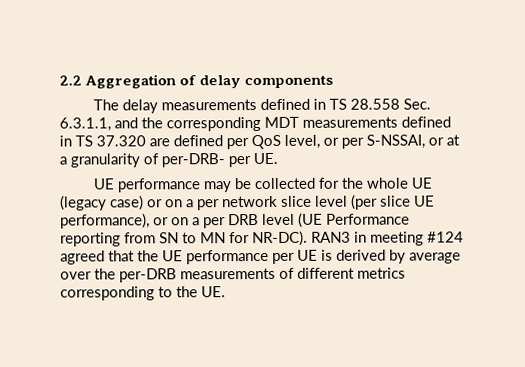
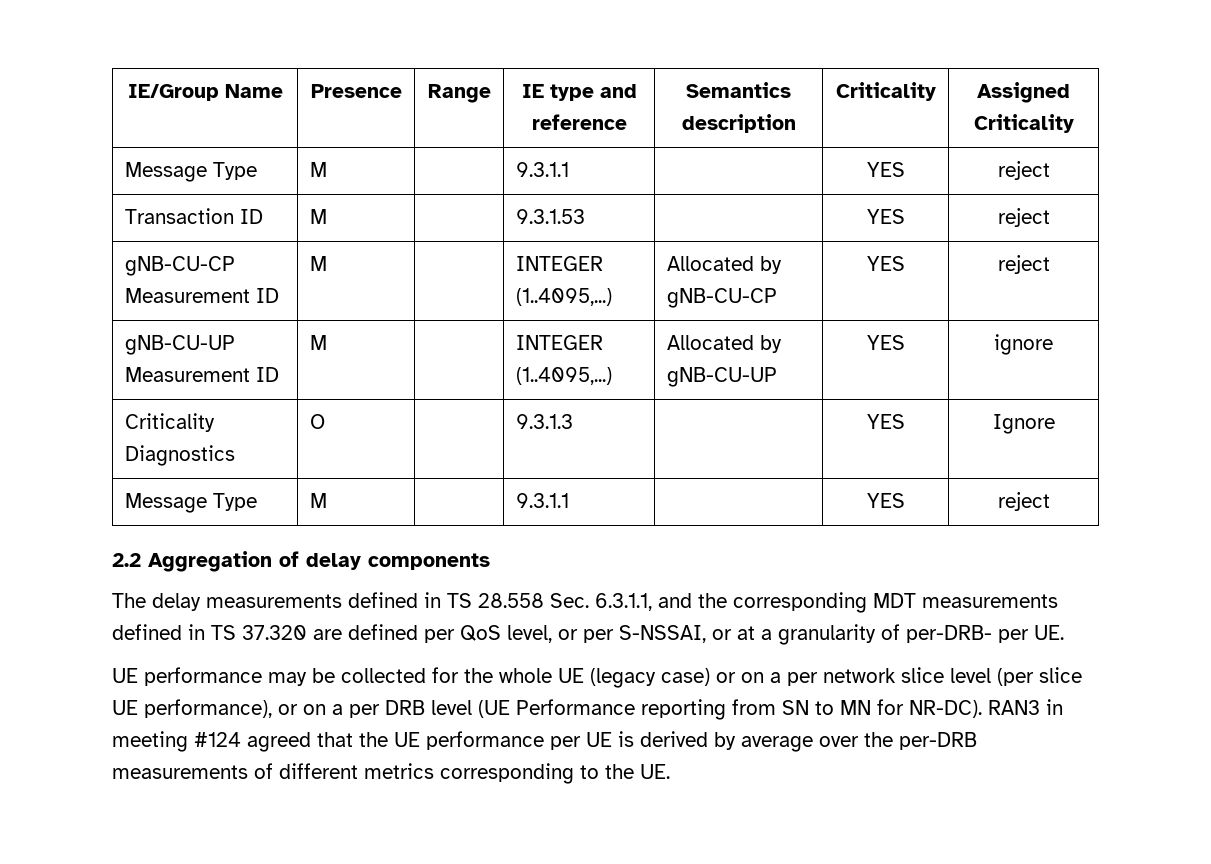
(59, 80) none -> [127,84,283,101] [310,84,402,98] [427,84,491,103] [521,84,637,101] [531,114,627,130] [686,82,791,98] [681,114,796,133] [835,82,936,101] [977,82,1070,103] [973,114,1074,133] [124,162,257,182] [309,162,327,177] [515,162,569,177] [866,162,905,177] [997,161,1050,180] [124,208,263,224] [309,209,327,224] [515,209,585,224] [866,209,905,224] [997,208,1050,227] [124,256,235,276] [124,288,279,303] [309,256,327,271] [515,256,603,271] [515,288,612,306] [666,256,782,274] [666,288,777,308] [866,256,905,271] [997,255,1050,274] [124,335,235,355] [124,367,279,382] [309,335,327,350] [515,335,603,350] [515,367,612,385] [666,335,782,353] [666,367,777,387] [866,335,905,350] [994,334,1053,355] [124,413,215,432] [124,445,235,466] [309,414,325,429] [515,414,573,429] [866,414,905,429] [992,414,1055,434] [124,493,257,513] [309,493,327,508] [515,493,569,508] [866,493,905,508] [997,492,1050,511] IE/Group Name | Presence | Range | IE type and reference | Semantics description | Criticality | Assigned Criticality // Message Type | M | | 9.3.1.1 | | YES | reject // Transaction ID | M | | 9.3.1.53 | | YES | reject // gNB-CU-CP Measurement ID | M | | INTEGER (1..4095,...) | Allocated by gNB-CU-CP | YES | reject // gNB-CU-UP Measurement ID | M | | INTEGER (1..4095,...) | Allocated by gNB-CU-UP | YES | ignore // Criticality Diagnostics | O | | 9.3.1.3 | | YES | Ignore // Message Type | M | | 9.3.1.1 | | YES | reject //

